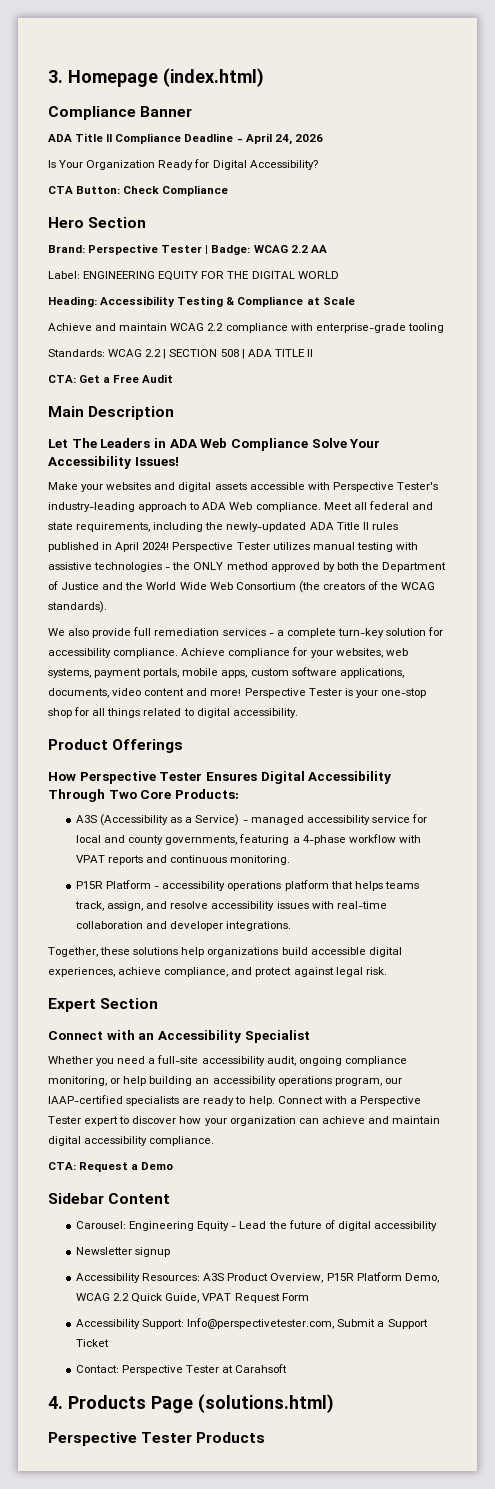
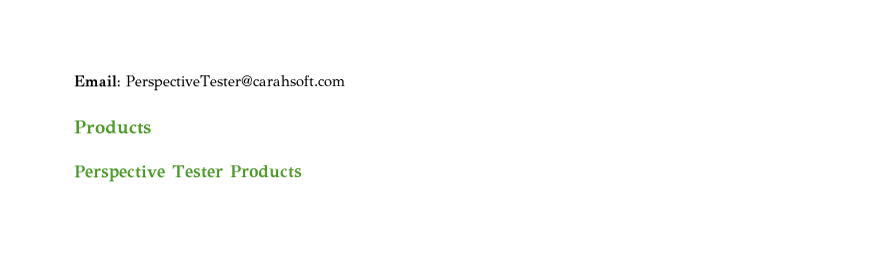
[48,68,264,87] [48,106,193,120] [48,133,323,145] [48,159,318,170] [48,185,229,196] [48,217,147,228] [48,244,327,255] [48,271,339,281] [48,296,355,307] [48,323,444,333] [48,349,313,359] [48,374,174,383] [48,406,175,420] [48,438,381,451] [48,456,179,469] [48,482,438,492] [48,501,433,512] [48,522,398,532] [48,542,418,552] [48,562,447,572] [48,581,436,593] [48,601,107,613] [48,627,444,638] [48,647,408,658] [48,667,404,678] [48,688,426,698] [48,707,298,718] [48,739,184,753] [48,771,392,784] [48,789,239,802] [75,814,427,826] [75,834,421,845] [75,855,291,865] [75,880,419,891] [74,901,387,911] [75,921,292,931] [48,947,402,957] [48,967,387,977] [48,998,159,1012] [48,1030,310,1043] [48,1055,407,1066] [48,1076,402,1086] [48,1095,421,1106] [48,1116,441,1126] [48,1136,215,1146] [48,1162,174,1172] [48,1193,171,1204] [75,1220,437,1231] [75,1247,171,1257] [75,1272,439,1283] [75,1293,309,1303] [75,1318,428,1329] [75,1339,109,1347] [75,1364,288,1375] [48,1394,334,1413] 3. Homepage (index.html) // Compliance Banner // ADA Title II Compliance Deadline - April 24, 2026 // Is Your Organization Ready for Digital Accessibility? // CTA Button: Check Compliance // Hero Section // Brand: Perspective Tester | Badge: WCAG 2.2 AA // Label: ENGINEERING EQUITY FOR THE DIGITAL WORLD // Heading: Accessibility Testing & Compliance at Scale // Achieve and maintain WCAG 2.2 compliance with enterprise-grade tooling // Standards: WCAG 2.2 | SECTION 508 | ADA TITLE II // CTA: Get a Free Audit // Main Description // Let The Leaders in ADA Web Compliance Solve Your Accessibility Issues! // Make your websites and digital assets accessible with Perspective Tester's industry-leading approach to ADA Web compliance. Meet all federal and state requirements, including the newly-updated ADA Title II rules published in April 2024! Perspective Tester utilizes manual testing with assistive technologies - the ONLY method approved by both the Department of Justice and the World Wide Web Consortium (the creators of the WCAG standards). // We also provide full remediation services - a complete turn-key solution for accessibility compliance. Achieve compliance for your websites, web systems, payment portals, mobile apps, custom software applications, documents, video content and more! Perspective Tester is your one-stop shop for all things related to digital accessibility. // Product Offerings // How Perspective Tester Ensures Digital Accessibility Through Two Core Products: // A3S (Accessibility as a Service) - managed accessibility service for local and county governments, featuring a 4-phase workflow with VPAT reports and continuous monitoring. // P15R Platform - accessibility operations platform that helps teams track, assign, and resolve accessibility issues with real-time collaboration and developer integrations. // Together, these solutions help organizations build accessible digital experiences, achieve compliance, and protect against legal risk. // Expert Section // Connect with an Accessibility Specialist // Whether you need a full-site accessibility audit, ongoing compliance monitoring, or help building an accessibility operations program, our IAAP-certified specialists are ready to help. Connect with a Perspective Tester expert to discover how your organization can achieve and maintain digital accessibility compliance. // CTA: Request a Demo // Sidebar Content // Carousel: Engineering Equity - Lead the future of digital accessibility // Newsletter signup // Accessibility Resources: A3S Product Overview, P15R Platform Demo, WCAG 2.2 Quick Guide, VPAT Request Form // Accessibility Support: Info@perspectivetester.com, Submit a Support Ticket // Contact: Perspective Tester at Carahsoft // 4. Products Page (solutions.html) -> [73,75,345,91] [73,120,152,135] Email: PerspectiveTester@carahsoft.com // Products

